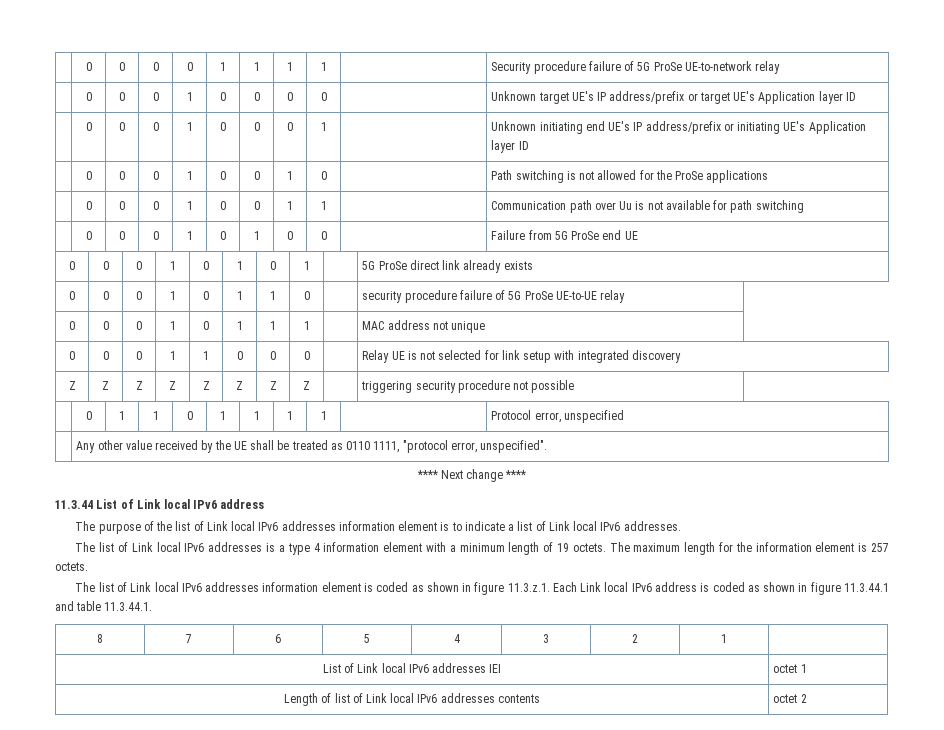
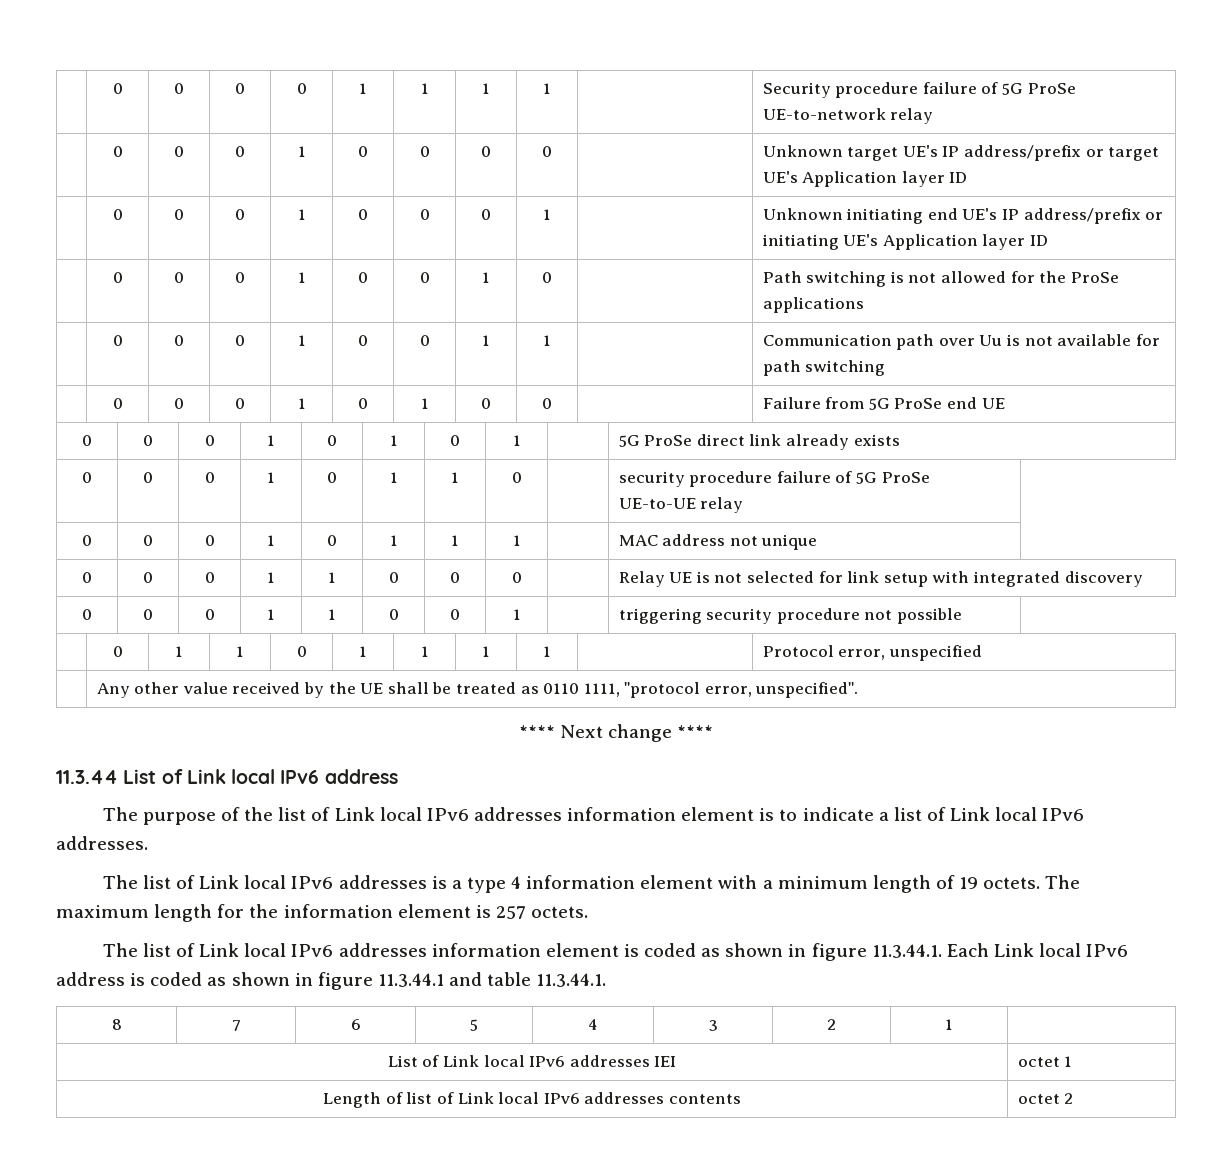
[68,381,76,390] [102,381,109,390] [135,381,143,390] [169,381,176,390] [202,381,210,390] [236,381,243,390] [269,381,277,390] [303,381,310,390] Z | Z | Z | Z | Z | Z | Z | Z -> [82,609,92,620] [143,609,153,620] [204,609,215,620] [267,609,275,620] [328,609,336,620] [388,609,399,620] [450,609,460,620] [512,609,521,620] 0 | 0 | 0 | 1 | 1 | 0 | 0 | 1
[507,583,550,592] 11.3.z.1. -> [871,944,942,958] 11.3.44.1.

